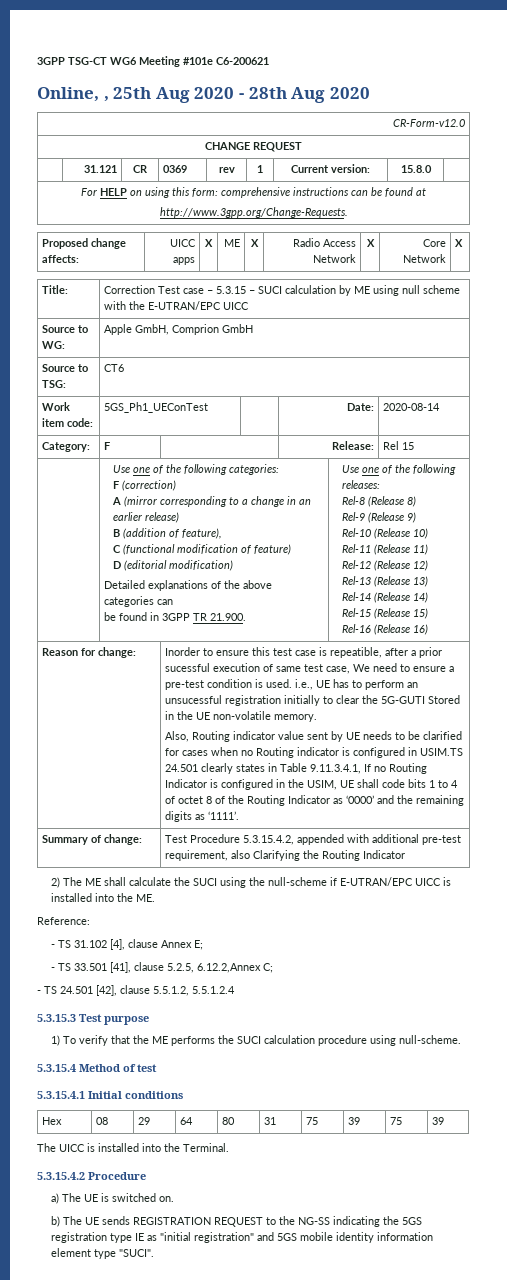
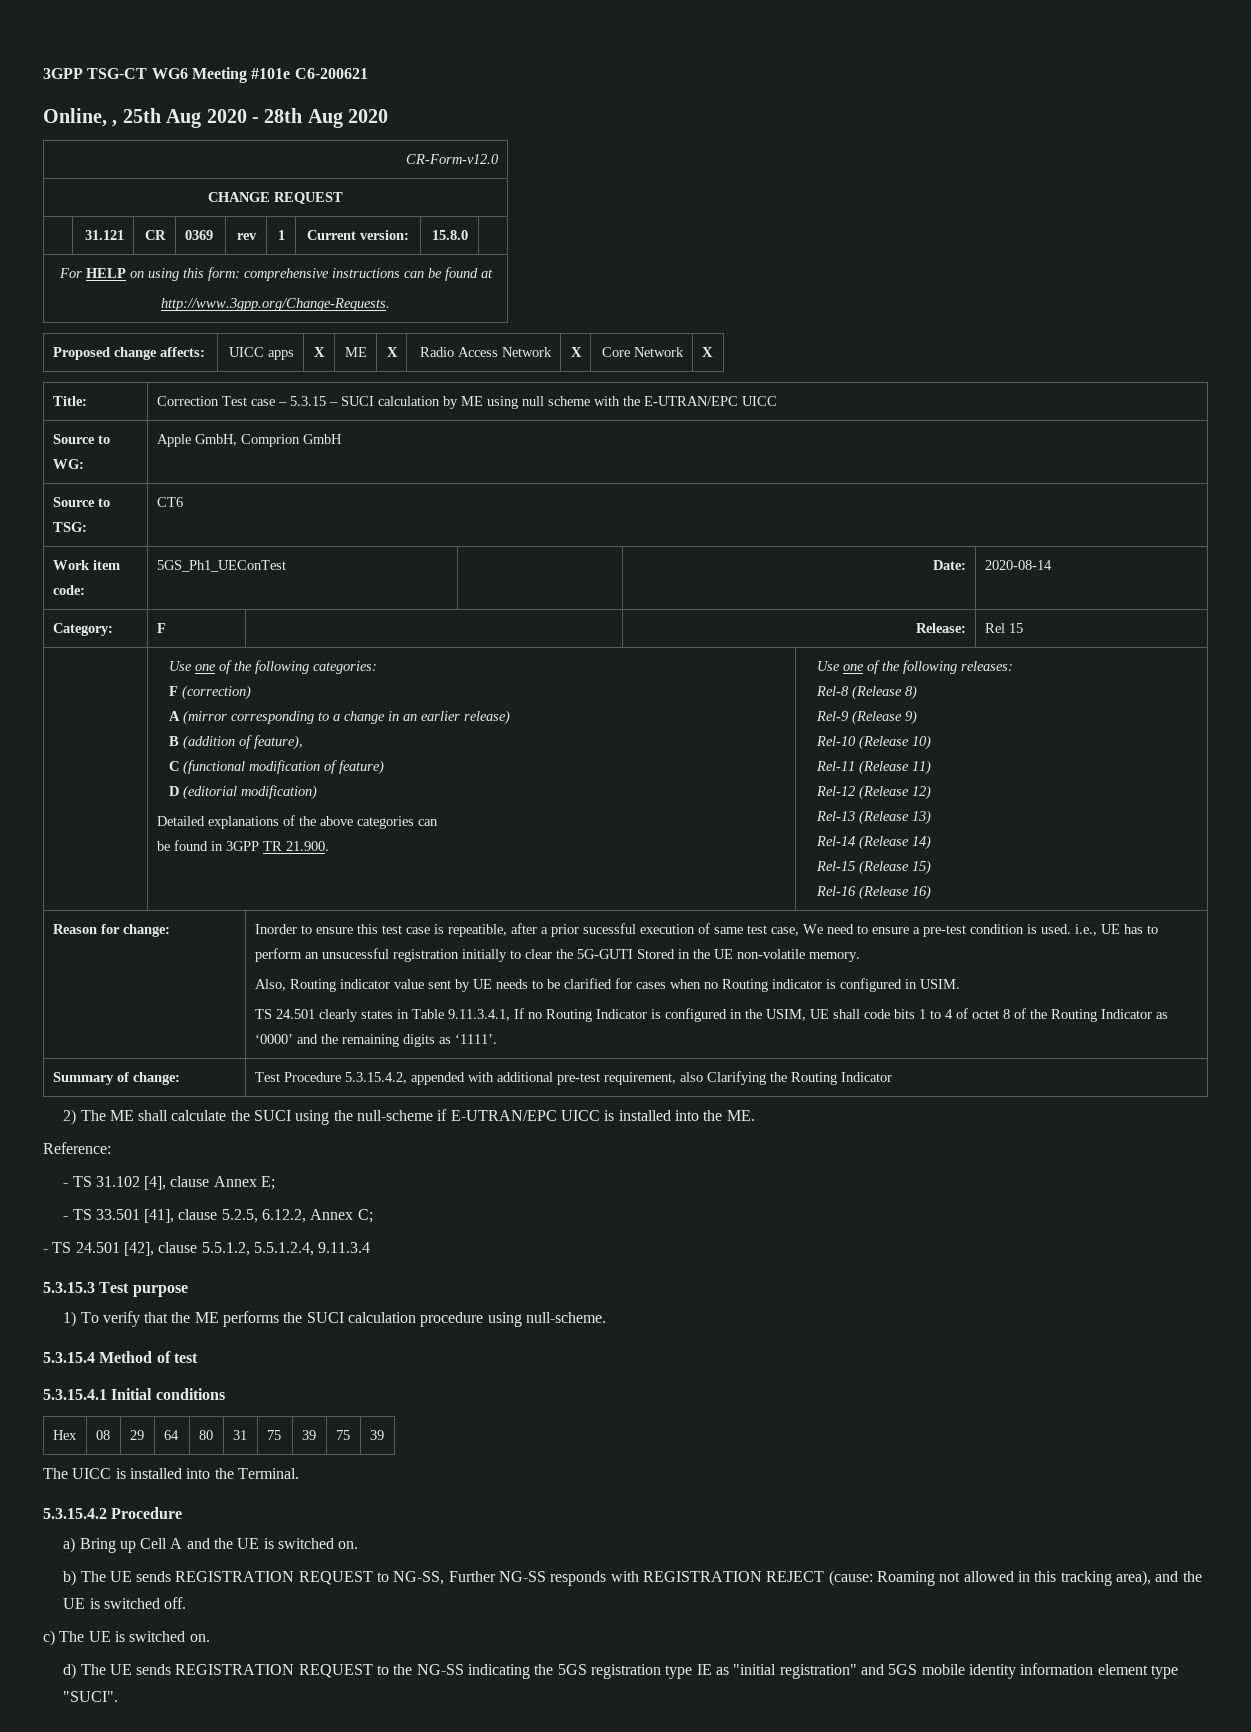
[420,748,464,756] USIM.TS -> [919,979,960,989] [254,1009,272,1019] USIM. // TS
[197,963,262,973] 6.12.2,Annex -> [262,1209,354,1223] 6.12.2, Annex
[192,986,235,994] 5.5.1.2.4 -> [253,1242,371,1256] 5.5.1.2.4, 9.11.3.4
(60, 1198) none -> [79,1538,359,1553] [63,1570,1202,1586] [63,1597,187,1609] [43,1630,55,1646] Bring up Cell A and the UE is switched on. // b) The UE sends REGISTRATION REQUEST to NG-SS, Further NG-SS responds with REGISTRATION REJECT (cause: Roaming not allowed in this tracking area), and the UE is switched off. // c)
[51,1216,61,1227] b) -> [63,1663,77,1679] d)

